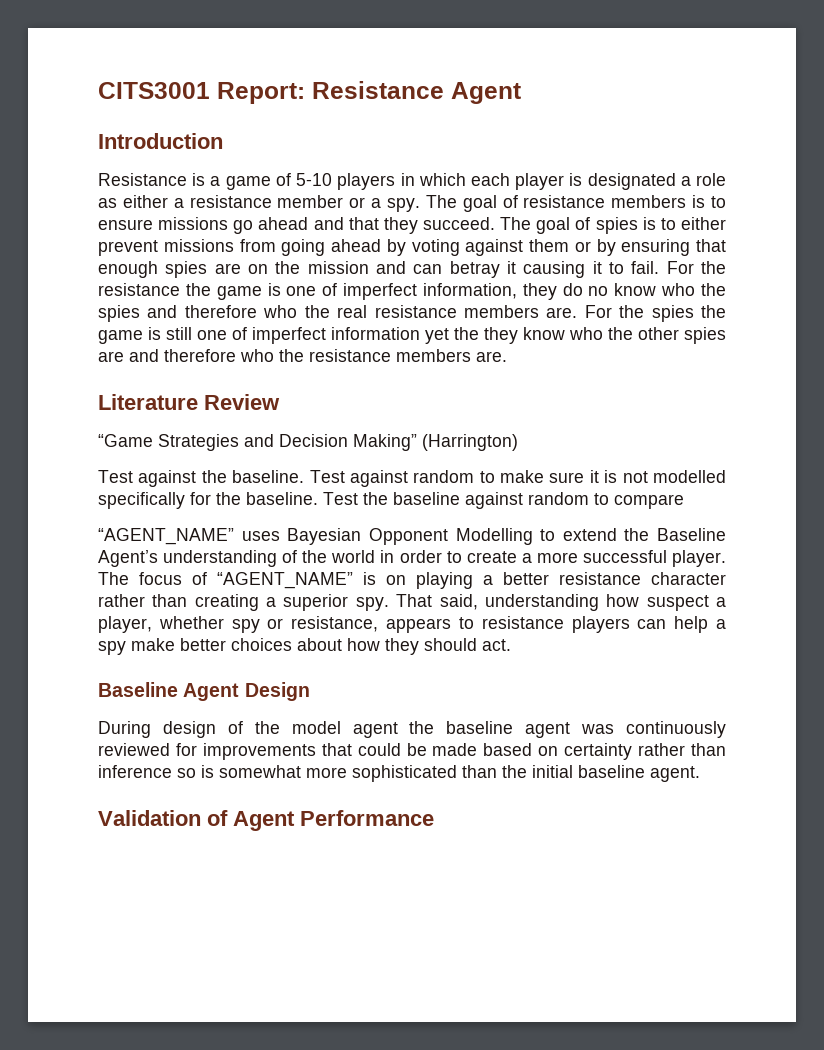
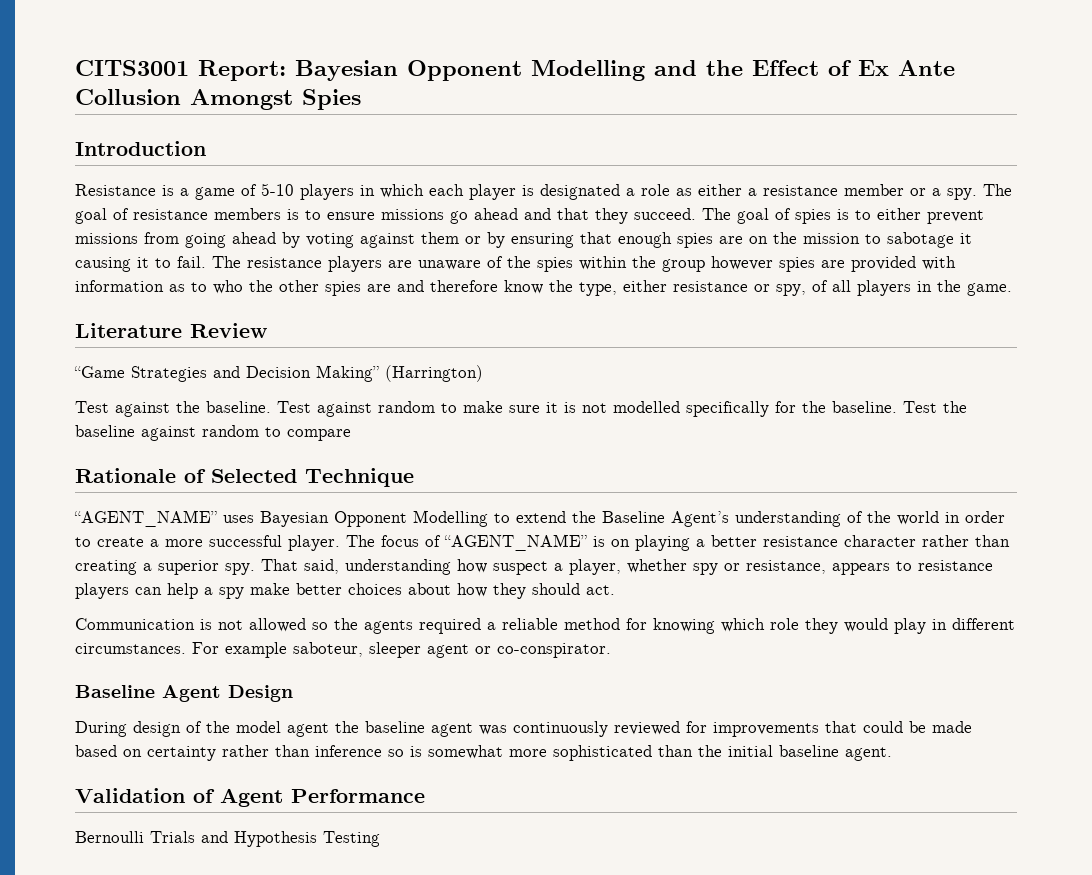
[312,81,521,104] Resistance Agent -> [295,60,955,81] [75,89,361,110] Bayesian Opponent Modelling and the Effect of Ex Ante Collusion Amongst Spies
[376,261,500,278] and can betray -> [865,232,954,248] to sabotage
[666,261,726,274] [98,283,726,300] [98,305,726,322] [98,327,565,344] For the resistance the game is one of imperfect information, they do no know who the spies and therefore who the real resistance members are. For the spies the game is still one of imperfect information yet the they know -> [212,256,956,272] [75,280,207,292] The resistance players are unaware of the spies within the group however spies are provided with information as to
[240,349,507,362] who the resistance members are. -> [504,280,1012,296] know the type, either resistance or spy, of all players in the game.
(684, 501) none -> [75,468,414,487] // Rationale of Selected Technique
(511, 645) none -> [75,618,1015,634] [75,642,611,658] // Communication is not allowed so the agents required a reliable method for knowing which role they would play in different circumstances. For example saboteur, sleeper agent or co-conspirator.
(434, 818) none -> [75,831,380,847] // Bernoulli Trials and Hypothesis Testing

